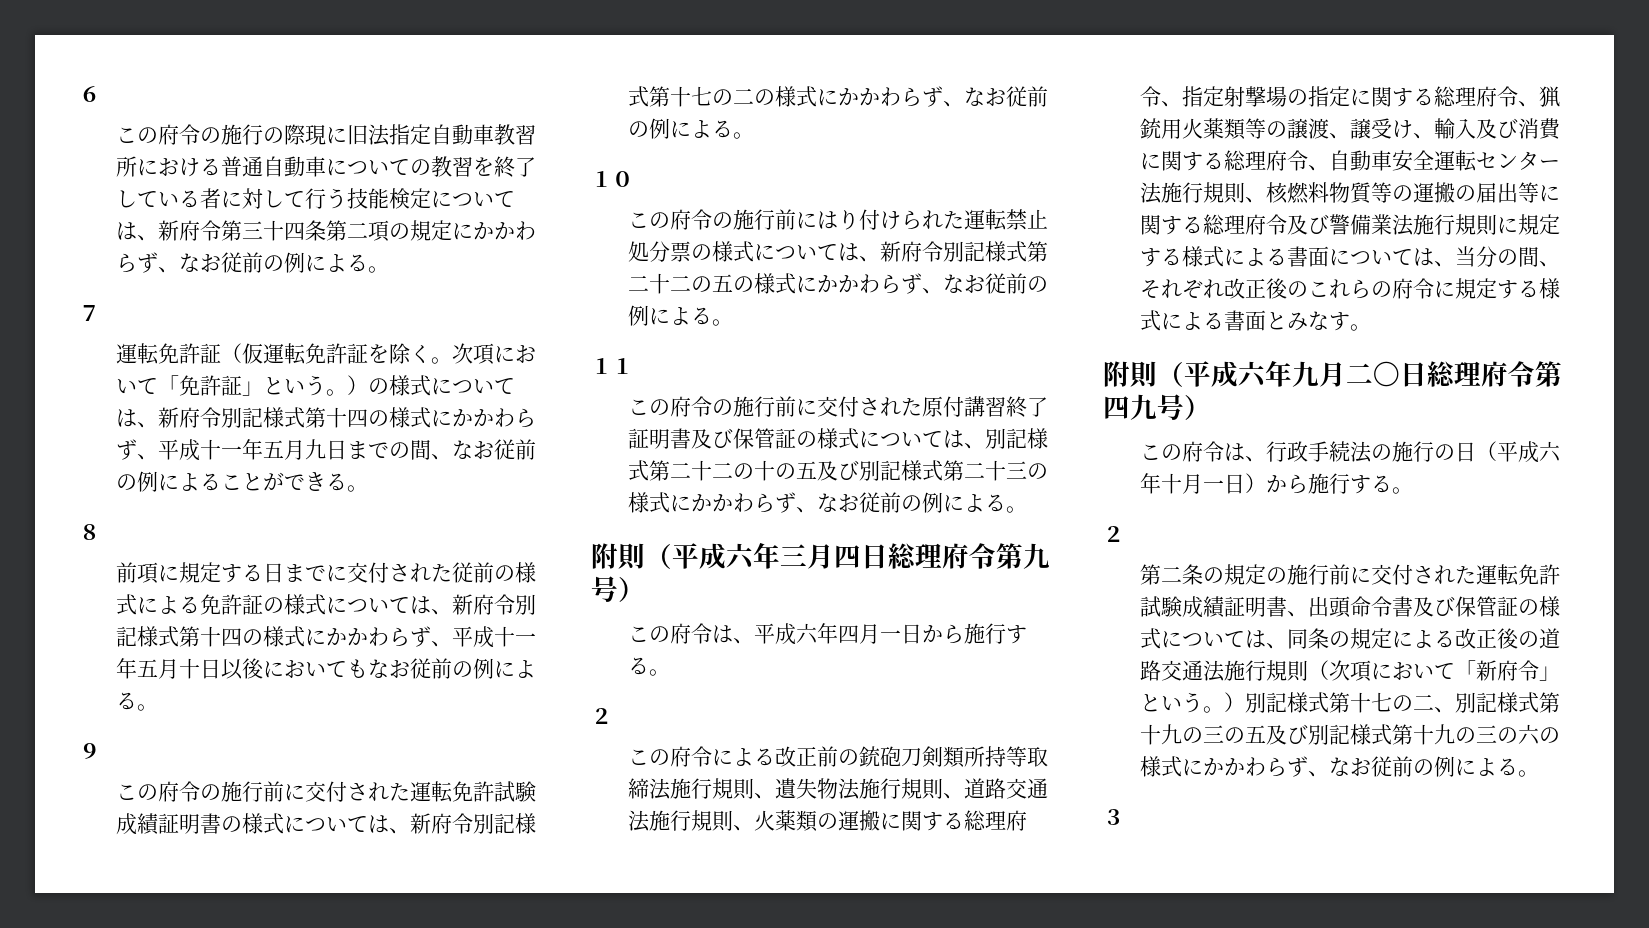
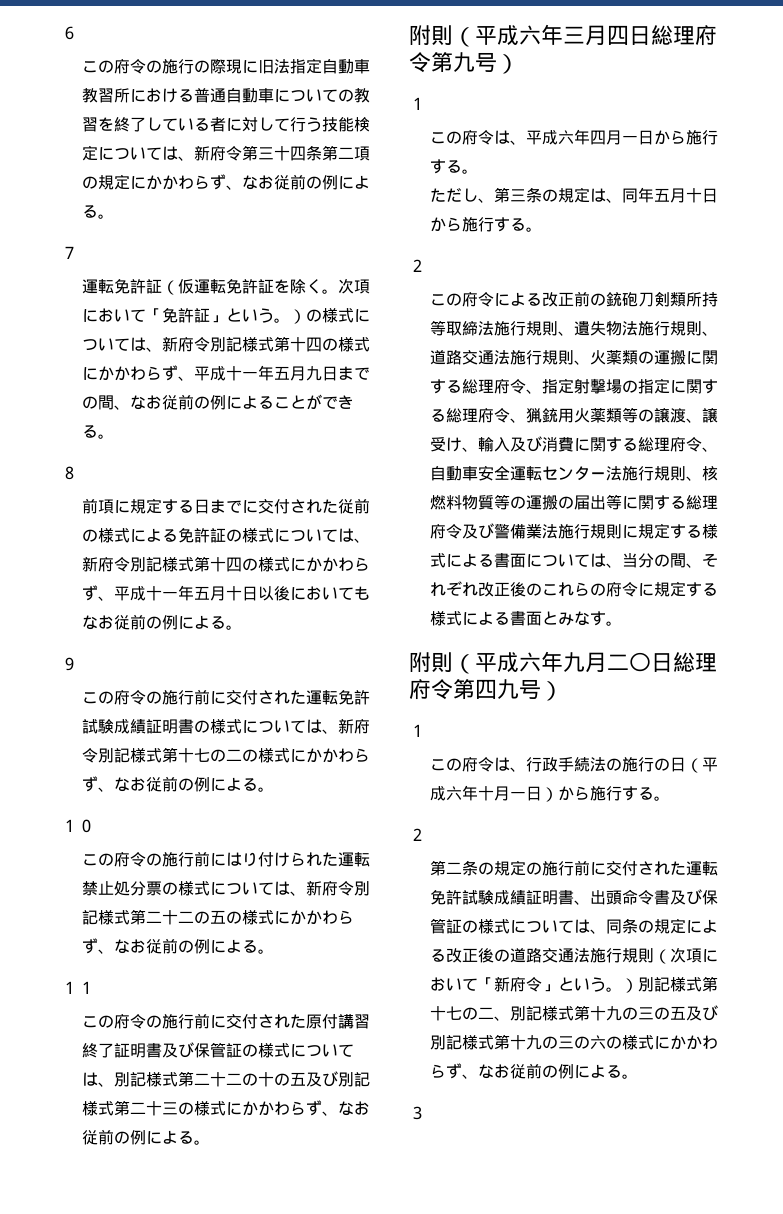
(645, 589) none -> [409,97,426,110] // １
(670, 672) none -> [429,187,718,203] [429,217,542,232] // ただし、第三条の規定は、同年五月十日から施行する。
(1211, 407) none -> [409,724,426,737] // １

